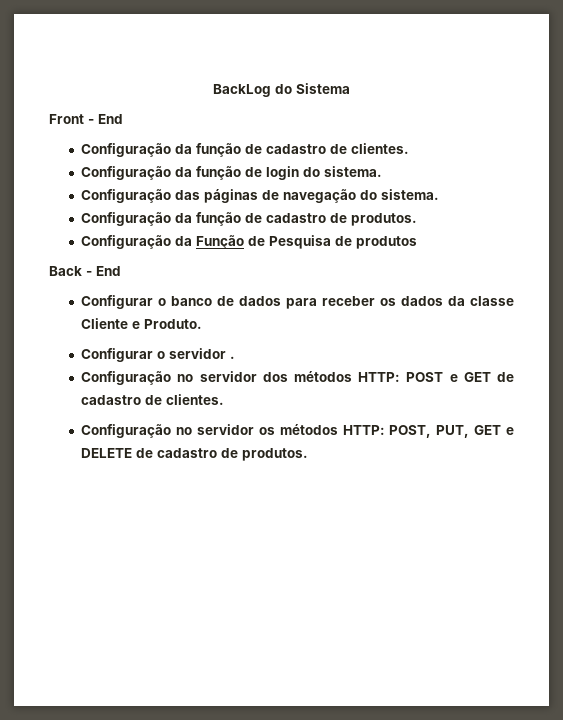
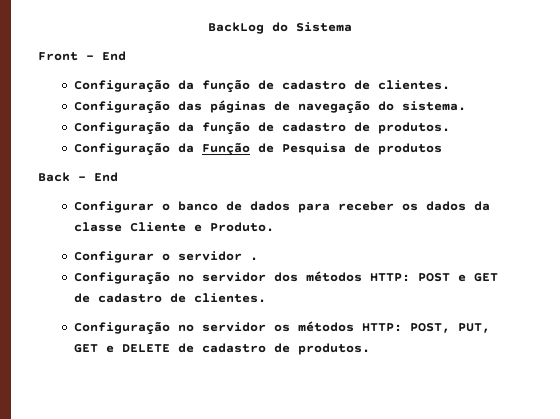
[81,166,383,180] // Configuração da função de login do sistema. -> (451, 85) none

